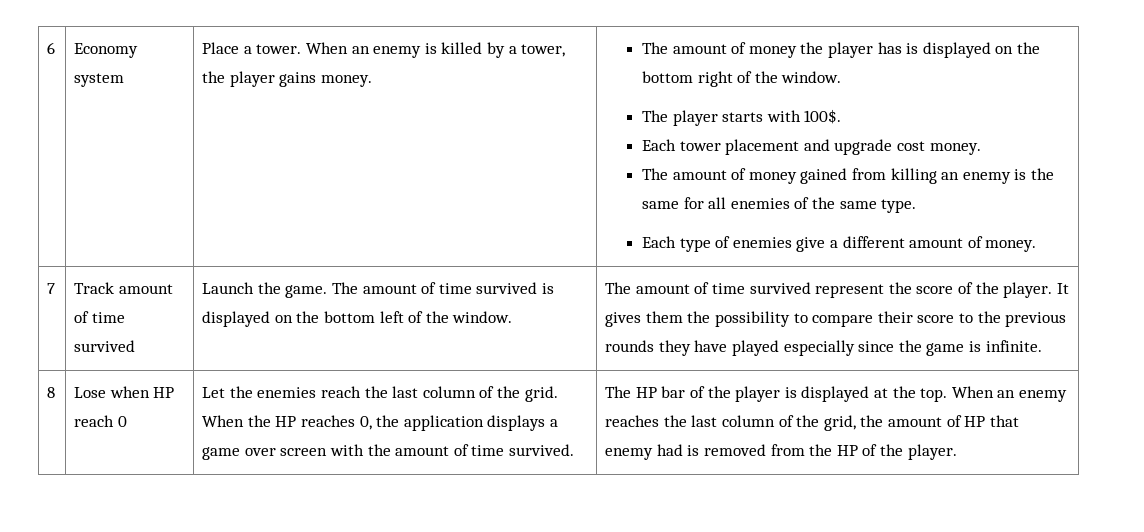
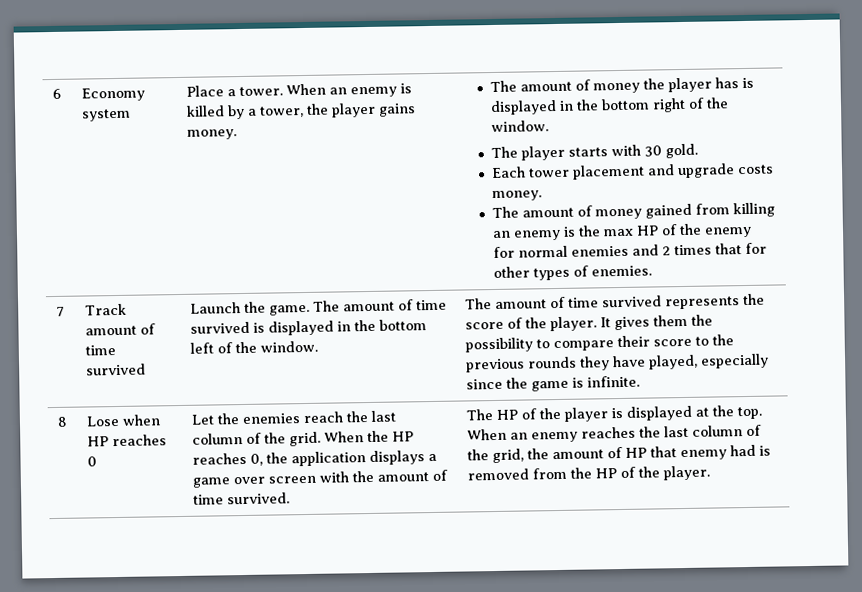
[995,46,1014,54] on -> [559,100,575,111] in
[804,109,842,124] 100$. -> [644,143,699,159] 30 gold.
[896,141,925,151] cost -> [737,164,775,175] costs
[642,197,917,213] [642,236,1037,252] same for all enemies of the same type. // Each type of enemies give a different amount of money. -> [603,223,753,238] [493,242,768,259] [493,265,653,281] max HP of the enemy for normal enemies and 2 times that for other types of enemies.
[274,315,293,323] on -> [336,321,351,332] in
[815,284,885,298] represent -> [664,296,740,310] represents
[731,340,779,356] played -> [647,354,698,370] played,
[74,415,115,427] reach -> [111,434,167,447] reaches
[661,386,686,398] bar -> (518, 414) none

